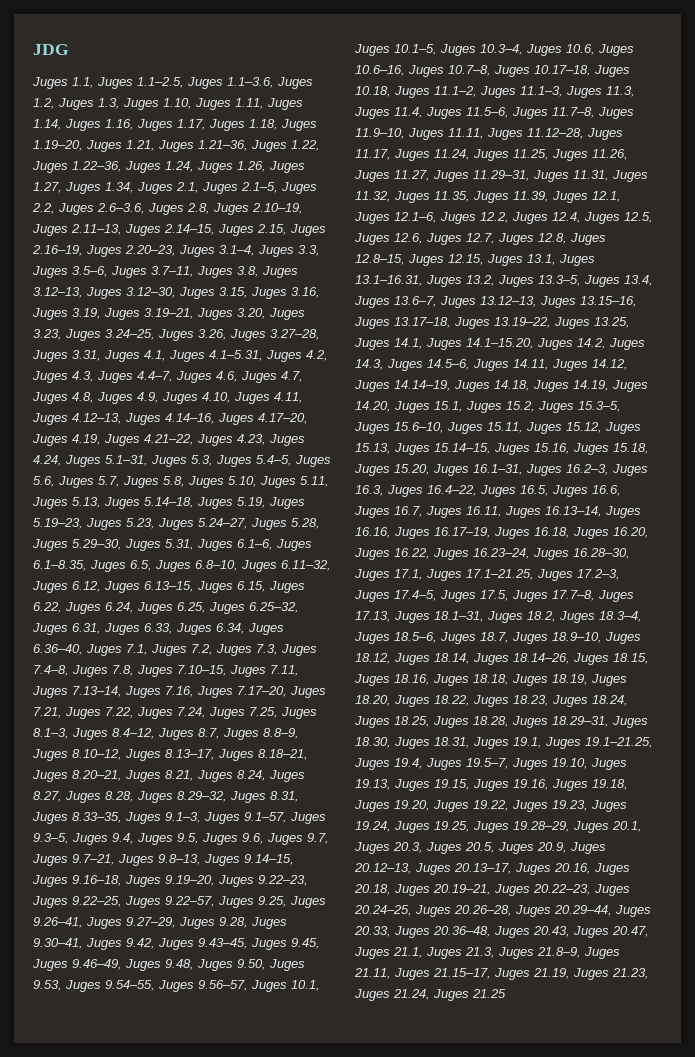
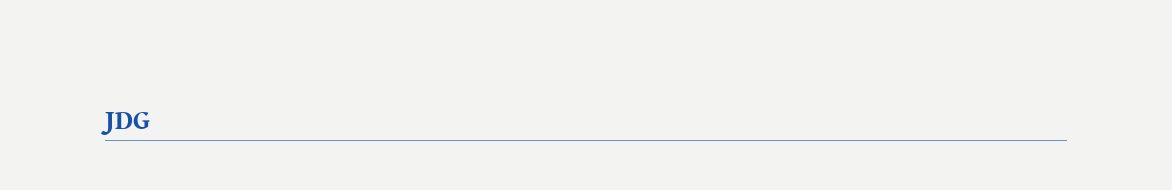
[32,77,313,89] [33,98,303,110] [33,119,317,131] [33,140,320,152] [32,161,305,173] [33,182,317,194] [32,203,303,215] [32,224,326,236] [32,245,320,257] [32,266,298,278] [33,287,320,299] [32,308,305,320] [33,329,320,341] [32,350,328,362] [32,371,303,383] [32,392,303,404] [32,413,308,425] [32,434,305,446] [33,455,331,467] [33,476,329,488] [32,497,305,509] [33,518,320,530] [32,539,312,551] [33,560,331,572] [32,581,305,593] [33,602,299,614] [32,623,284,635] [33,644,317,656] [33,665,299,677] [32,686,326,698] [33,707,317,719] [33,728,299,740] [32,749,308,761] [32,770,305,782] [33,791,299,803] [32,812,326,824] [33,833,329,845] [32,854,294,866] [32,875,308,887] [32,896,326,908] [33,917,287,929] [33,938,320,950] [32,959,305,971] [33,980,320,992] [354,44,634,56] [355,65,630,77] [355,86,635,98] [354,107,634,119] [355,128,623,140] [355,149,628,161] [354,170,648,182] [355,191,621,203] [354,212,653,224] [354,233,606,245] [355,254,595,266] [355,275,653,287] [354,296,637,308] [354,317,630,329] [354,338,645,350] [355,359,628,371] [354,380,648,392] [355,401,621,413] [354,422,641,434] [355,443,649,455] [354,464,648,476] [355,485,621,497] [354,506,641,518] [355,527,649,539] [354,548,630,560] [354,569,620,581] [354,590,634,602] [355,611,642,623] [354,632,641,644] [355,653,649,665] [354,674,627,686] [355,695,628,707] [354,716,648,728] [355,737,653,749] [354,758,627,770] [355,779,628,791] [354,800,627,812] [355,821,642,833] [354,842,606,854] [354,863,630,875] [354,884,630,896] [354,905,651,917] [354,926,649,938] [354,947,620,959] [354,968,649,980] [354,989,506,1001] // Juges 1.1, Juges 1.1–2.5, Juges 1.1–3.6, Juges 1.2, Juges 1.3, Juges 1.10, Juges 1.11, Juges 1.14, Juges 1.16, Juges 1.17, Juges 1.18, Juges 1.19–20, Juges 1.21, Juges 1.21–36, Juges 1.22, Juges 1.22–36, Juges 1.24, Juges 1.26, Juges 1.27, Juges 1.34, Juges 2.1, Juges 2.1–5, Juges 2.2, Juges 2.6–3.6, Juges 2.8, Juges 2.10–19, Juges 2.11–13, Juges 2.14–15, Juges 2.15, Juges 2.16–19, Juges 2.20–23, Juges 3.1–4, Juges 3.3, Juges 3.5–6, Juges 3.7–11, Juges 3.8, Juges 3.12–13, Juges 3.12–30, Juges 3.15, Juges 3.16, Juges 3.19, Juges 3.19–21, Juges 3.20, Juges 3.23, Juges 3.24–25, Juges 3.26, Juges 3.27–28, Juges 3.31, Juges 4.1, Juges 4.1–5.31, Juges 4.2, Juges 4.3, Juges 4.4–7, Juges 4.6, Juges 4.7, Juges 4.8, Juges 4.9, Juges 4.10, Juges 4.11, Juges 4.12–13, Juges 4.14–16, Juges 4.17–20, Juges 4.19, Juges 4.21–22, Juges 4.23, Juges 4.24, Juges 5.1–31, Juges 5.3, Juges 5.4–5, Juges 5.6, Juges 5.7, Juges 5.8, Juges 5.10, Juges 5.11, Juges 5.13, Juges 5.14–18, Juges 5.19, Juges 5.19–23, Juges 5.23, Juges 5.24–27, Juges 5.28, Juges 5.29–30, Juges 5.31, Juges 6.1–6, Juges 6.1–8.35, Juges 6.5, Juges 6.8–10, Juges 6.11–32, Juges 6.12, Juges 6.13–15, Juges 6.15, Juges 6.22, Juges 6.24, Juges 6.25, Juges 6.25–32, Juges 6.31, Juges 6.33, Juges 6.34, Juges 6.36–40, Juges 7.1, Juges 7.2, Juges 7.3, Juges 7.4–8, Juges 7.8, Juges 7.10–15, Juges 7.11, Juges 7.13–14, Juges 7.16, Juges 7.17–20, Juges 7.21, Juges 7.22, Juges 7.24, Juges 7.25, Juges 8.1–3, Juges 8.4–12, Juges 8.7, Juges 8.8–9, Juges 8.10–12, Juges 8.13–17, Juges 8.18–21, Juges 8.20–21, Juges 8.21, Juges 8.24, Juges 8.27, Juges 8.28, Juges 8.29–32, Juges 8.31, Juges 8.33–35, Juges 9.1–3, Juges 9.1–57, Juges 9.3–5, Juges 9.4, Juges 9.5, Juges 9.6, Juges 9.7, Juges 9.7–21, Juges 9.8–13, Juges 9.14–15, Juges 9.16–18, Juges 9.19–20, Juges 9.22–23, Juges 9.22–25, Juges 9.22–57, Juges 9.25, Juges 9.26–41, Juges 9.27–29, Juges 9.28, Juges 9.30–41, Juges 9.42, Juges 9.43–45, Juges 9.45, Juges 9.46–49, Juges 9.48, Juges 9.50, Juges 9.53, Juges 9.54–55, Juges 9.56–57, Juges 10.1, Juges 10.1–5, Juges 10.3–4, Juges 10.6, Juges 10.6–16, Juges 10.7–8, Juges 10.17–18, Juges 10.18, Juges 11.1–2, Juges 11.1–3, Juges 11.3, Juges 11.4, Juges 11.5–6, Juges 11.7–8, Juges 11.9–10, Juges 11.11, Juges 11.12–28, Juges 11.17, Juges 11.24, Juges 11.25, Juges 11.26, Juges 11.27, Juges 11.29–31, Juges 11.31, Juges 11.32, Juges 11.35, Juges 11.39, Juges 12.1, Juges 12.1–6, Juges 12.2, Juges 12.4, Juges 12.5, Juges 12.6, Juges 12.7, Juges 12.8, Juges 12.8–15, Juges 12.15, Juges 13.1, Juges 13.1–16.31, Juges 13.2, Juges 13.3–5, Juges 13.4, Juges 13.6–7, Juges 13.12–13, Juges 13.15–16, Juges 13.17–18, Juges 13.19–22, Juges 13.25, Juges 14.1, Juges 14.1–15.20, Juges 14.2, Juges 14.3, Juges 14.5–6, Juges 14.11, Juges 14.12, Juges 14.14–19, Juges 14.18, Juges 14.19, Juges 14.20, Juges 15.1, Juges 15.2, Juges 15.3–5, Juges 15.6–10, Juges 15.11, Juges 15.12, Juges 15.13, Juges 15.14–15, Juges 15.16, Juges 15.18, Juges 15.20, Juges 16.1–31, Juges 16.2–3, Juges 16.3, Juges 16.4–22, Juges 16.5, Juges 16.6, Juges 16.7, Juges 16.11, Juges 16.13–14, Juges 16.16, Juges 16.17–19, Juges 16.18, Juges 16.20, Juges 16.22, Juges 16.23–24, Juges 16.28–30, Juges 17.1, Juges 17.1–21.25, Juges 17.2–3, Juges 17.4–5, Juges 17.5, Juges 17.7–8, Juges 17.13, Juges 18.1–31, Juges 18.2, Juges 18.3–4, Juges 18.5–6, Juges 18.7, Juges 18.9–10, Juges 18.12, Juges 18.14, Juges 18.14–26, Juges 18.15, Juges 18.16, Juges 18.18, Juges 18.19, Juges 18.20, Juges 18.22, Juges 18.23, Juges 18.24, Juges 18.25, Juges 18.28, Juges 18.29–31, Juges 18.30, Juges 18.31, Juges 19.1, Juges 19.1–21.25, Juges 19.4, Juges 19.5–7, Juges 19.10, Juges 19.13, Juges 19.15, Juges 19.16, Juges 19.18, Juges 19.20, Juges 19.22, Juges 19.23, Juges 19.24, Juges 19.25, Juges 19.28–29, Juges 20.1, Juges 20.3, Juges 20.5, Juges 20.9, Juges 20.12–13, Juges 20.13–17, Juges 20.16, Juges 20.18, Juges 20.19–21, Juges 20.22–23, Juges 20.24–25, Juges 20.26–28, Juges 20.29–44, Juges 20.33, Juges 20.36–48, Juges 20.43, Juges 20.47, Juges 21.1, Juges 21.3, Juges 21.8–9, Juges 21.11, Juges 21.15–17, Juges 21.19, Juges 21.23, Juges 21.24, Juges 21.25 -> (150, 123) none

